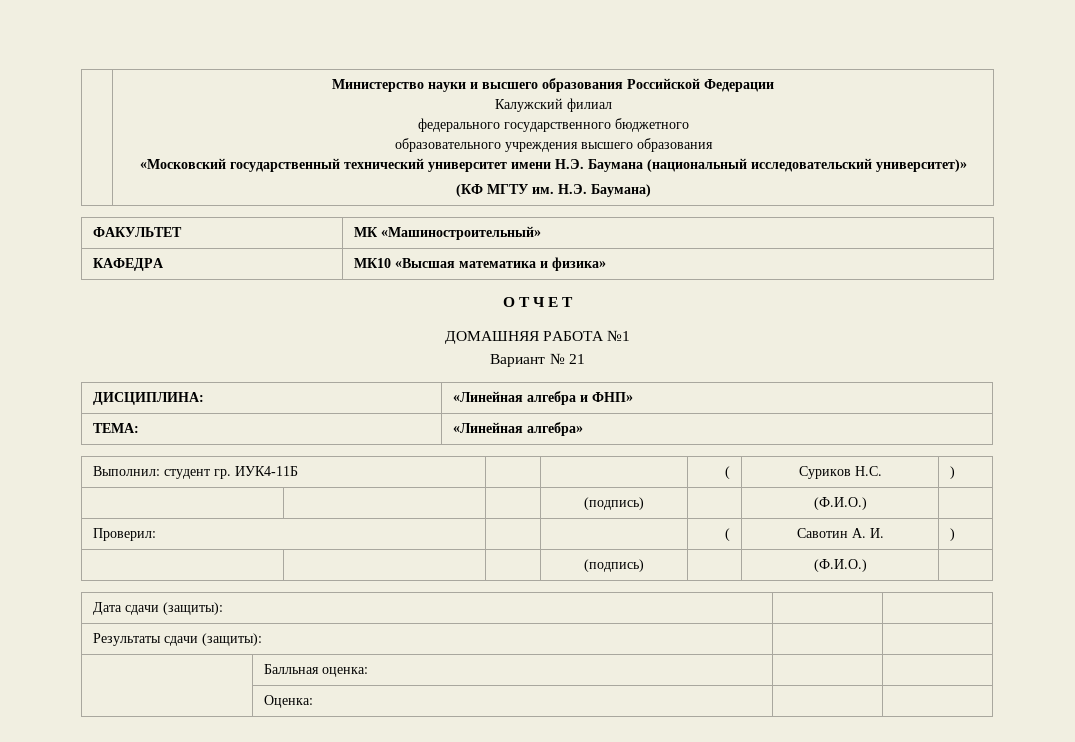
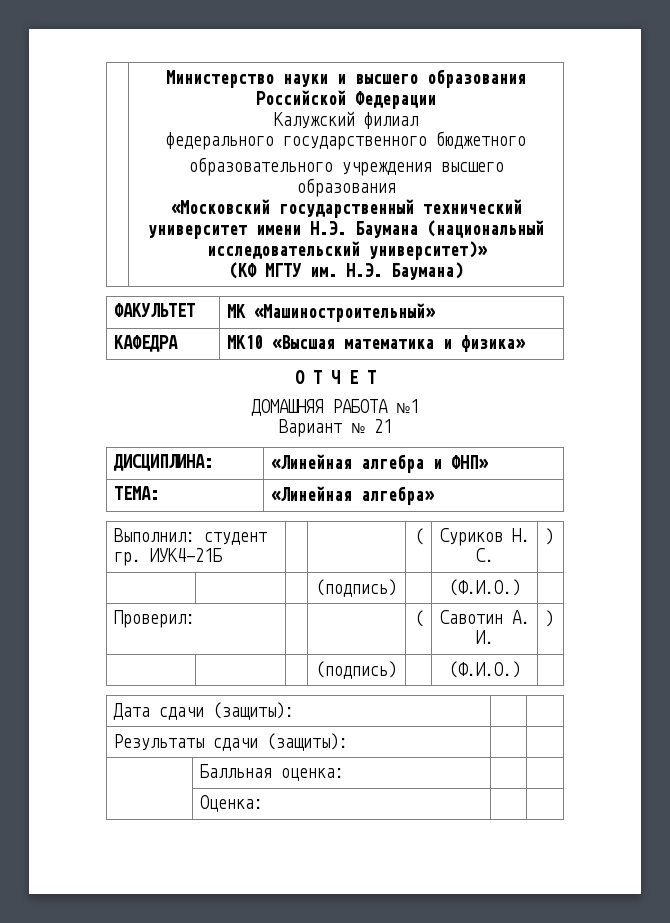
[234,466,298,476] ИУК4-11Б -> [149,548,222,562] ИУК4-21Б
[854,466,882,476] Н.С. -> [511,528,530,542] [475,548,494,562] Н. С.

